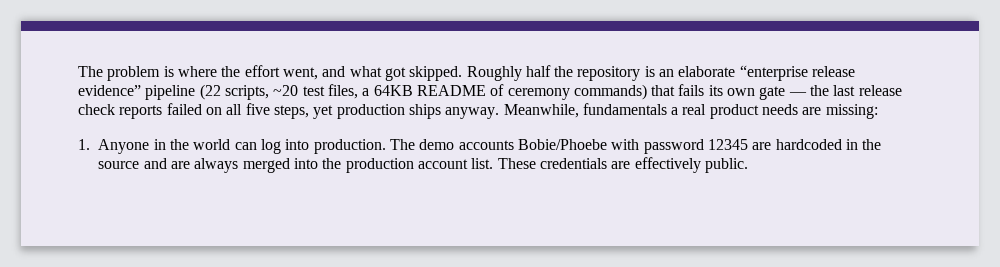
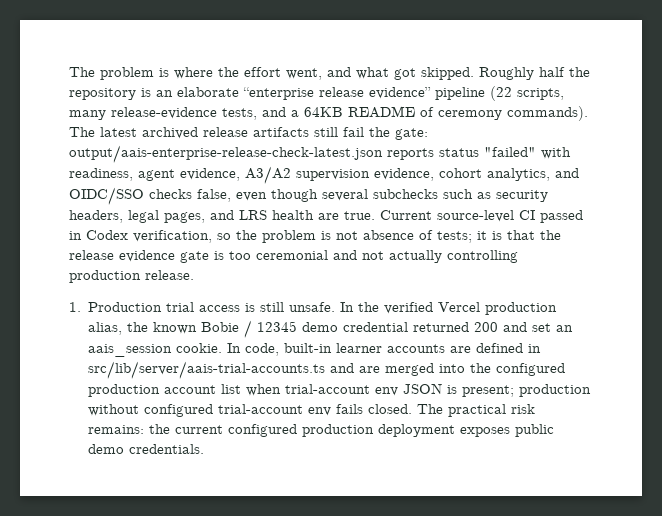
[273,84,358,99] ~20 test files, -> [69,107,286,120] many release-evidence tests, and
[573,84,902,100] [78,103,878,119] [78,139,882,154] [98,161,140,169] commands) that fails its own gate — the last release check reports failed on all five steps, yet production ships anyway. Meanwhile, fundamentals a real product needs are missing: // 1. Anyone in the world can log into production. The demo accounts Bobie/Phoebe with password 12345 are hardcoded in the source -> [507,106,588,121] [69,127,428,140] [69,145,571,163] [69,166,579,184] [69,187,548,205] [69,210,583,223] [69,230,561,243] [69,250,518,263] [69,270,194,283] [69,302,558,315] [88,320,574,338] [88,343,542,357] [88,361,326,379] commands). The latest archived release artifacts still fail the gate: output/aais-enterprise-release-check-latest.json reports status "failed" with readiness, agent evidence, A3/A2 supervision evidence, cohort analytics, and OIDC/SSO checks false, even though several subchecks such as security headers, legal pages, and LRS health are true. Current source-level CI passed in Codex verification, so the problem is not absence of tests; it is that the release evidence gate is too ceremonial and not actually controlling production release. // 1. Production trial access is still unsafe. In the verified Vercel production alias, the known Bobie / 12345 demo credential returned 200 and set an aais_session cookie. In code, built-in learner accounts are defined in src/lib/server/aais-trial-accounts.ts
[194,158,239,173] always -> (381, 369) none
(342, 163) none -> [496,363,566,376] configured
[471,157,748,173] list. These credentials are effectively public. -> [221,383,592,397] [88,404,536,417] [88,424,555,437] [88,444,205,454] list when trial-account env JSON is present; production without configured trial-account env fails closed. The practical risk remains: the current configured production deployment exposes public demo credentials.

